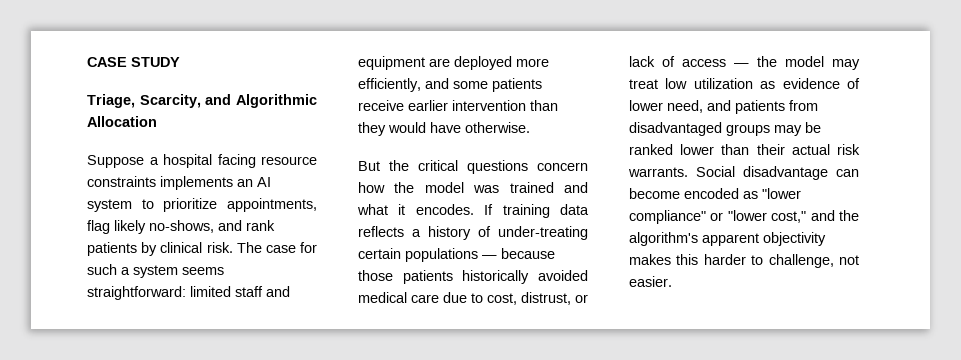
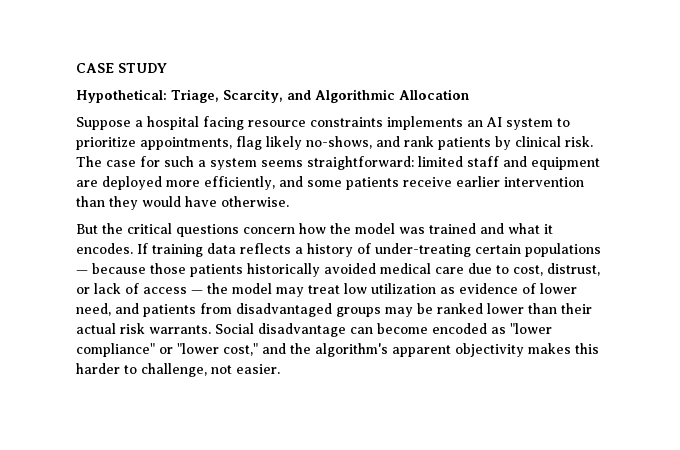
(180, 62) none -> [76,89,167,103] Hypothetical:

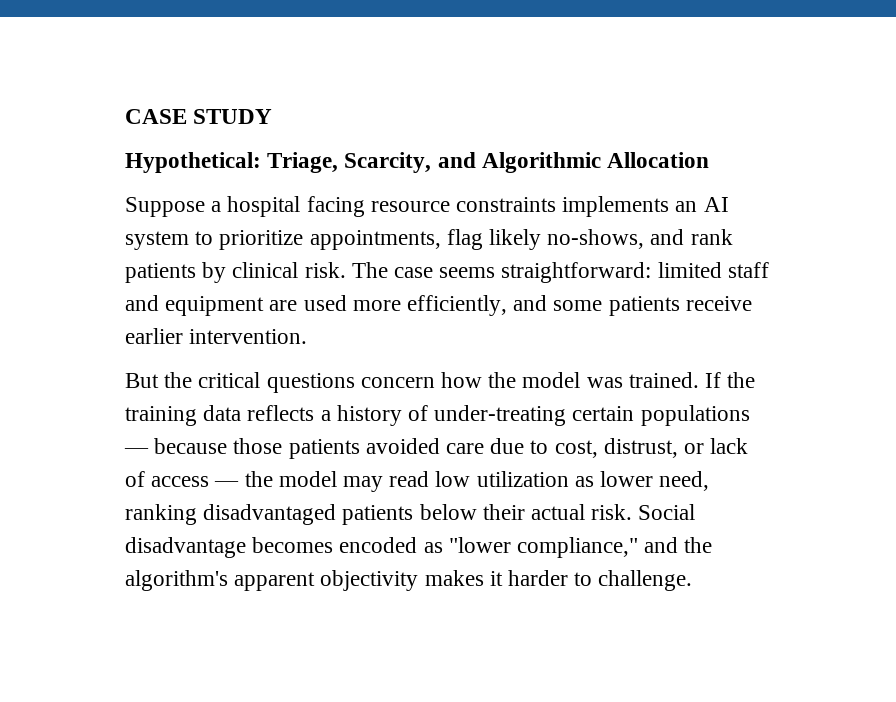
[140,156,257,170] for such a system -> (434, 272) none
[102,176,162,190] deployed -> [303,295,347,311] used
[504,177,584,187] [76,196,289,210] intervention than they would have otherwise. -> [189,329,308,344] intervention.
[429,223,553,234] [76,243,148,254] trained and what it encodes. If -> [628,372,756,388] trained. If the
[247,263,431,277] historically avoided medical -> [365,438,440,454] avoided
[308,285,340,294] treat -> [389,471,430,487] read
[459,283,577,294] [76,303,592,317] [76,323,552,337] [76,343,258,357] evidence of lower need, and patients from disadvantaged groups may be ranked lower than their actual risk warrants. Social disadvantage can become encoded as "lower compliance" or "lower cost," -> [600,471,710,491] [125,504,696,525] [125,537,639,558] lower need, ranking disadvantaged patients below their actual risk. Social disadvantage becomes encoded as "lower compliance,"
[575,343,599,354] this -> [489,571,503,586] it
[141,363,280,377] challenge, not easier. -> [598,570,693,591] challenge.

